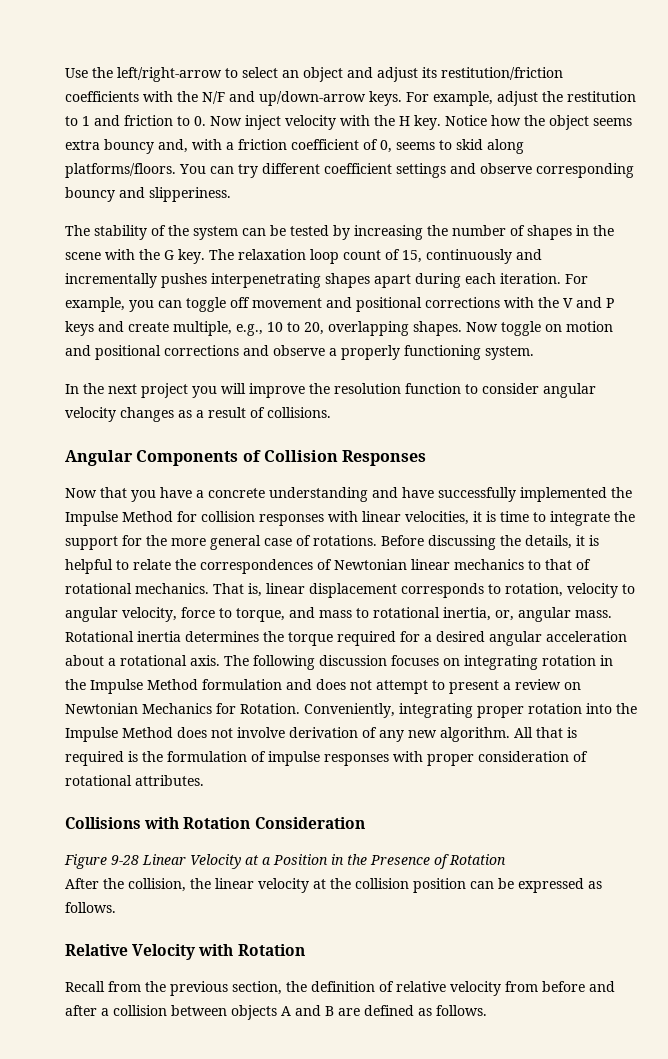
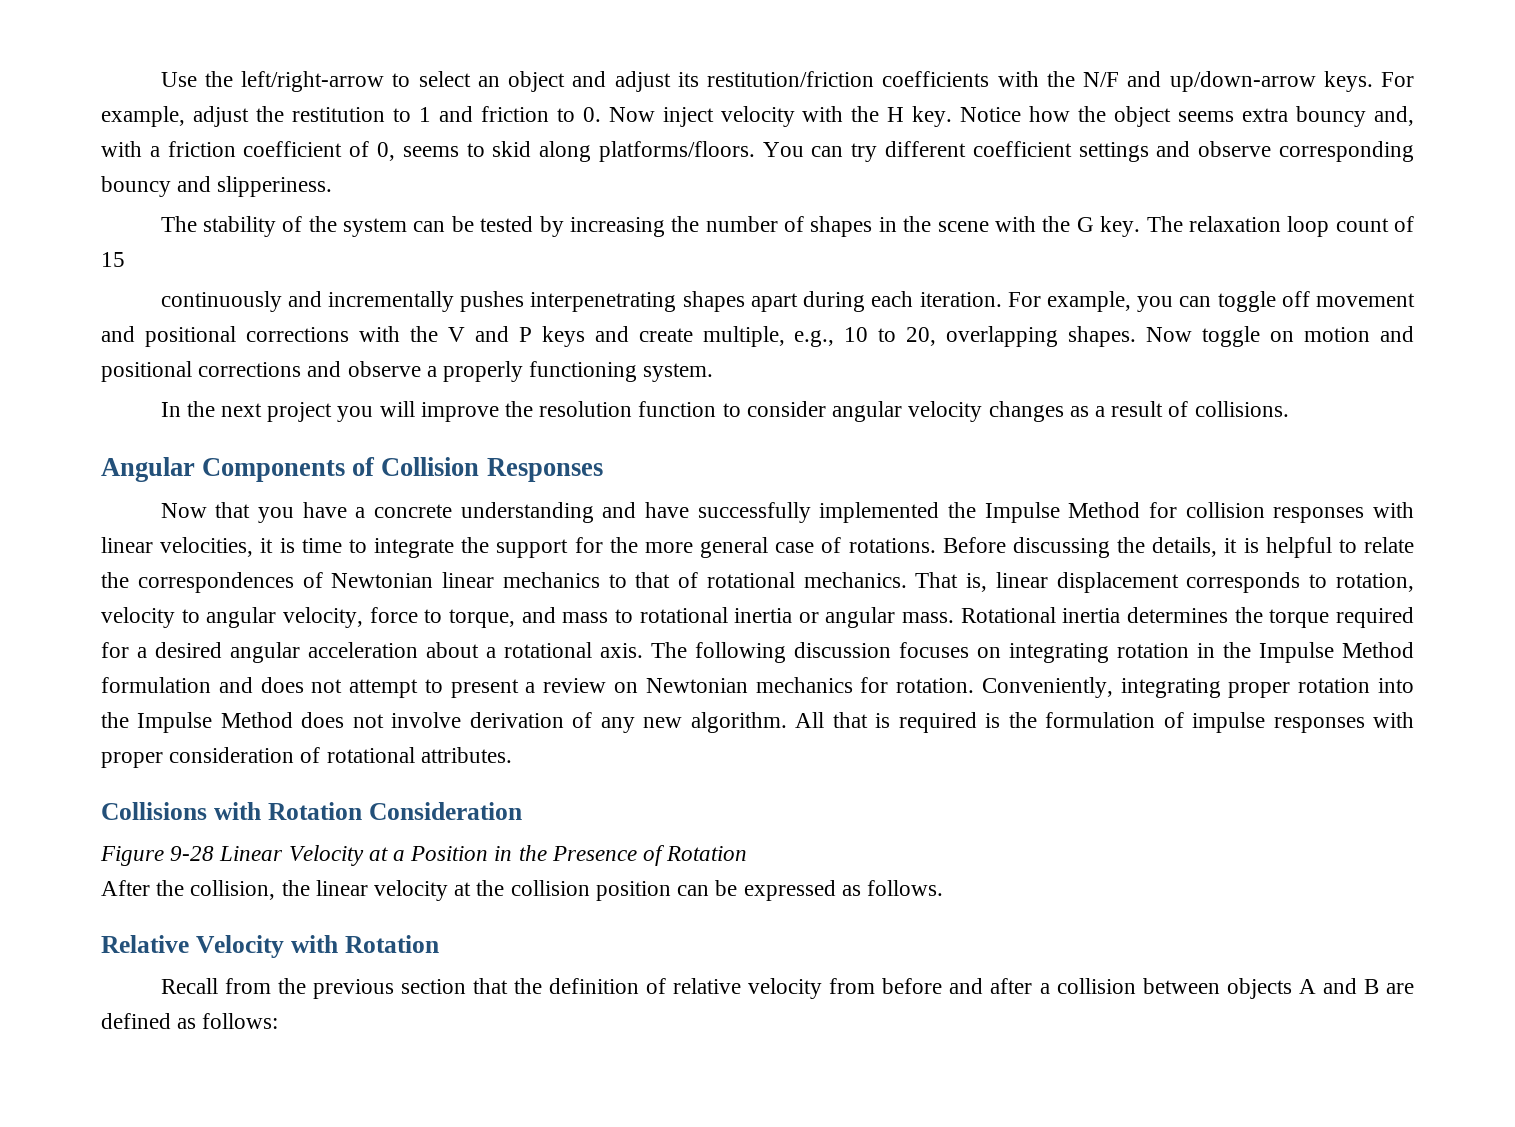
[402,250,422,263] 15, -> [101,252,125,267] 15 //
[443,607,514,621] inertia, or, -> [734,608,819,623] inertia or
[142,703,300,714] Mechanics for Rotation. -> [755,677,975,693] mechanics for rotation.
[232,981,282,995] section, -> [400,978,508,994] section that
[436,1005,487,1016] follows. -> [202,1013,279,1029] follows:

